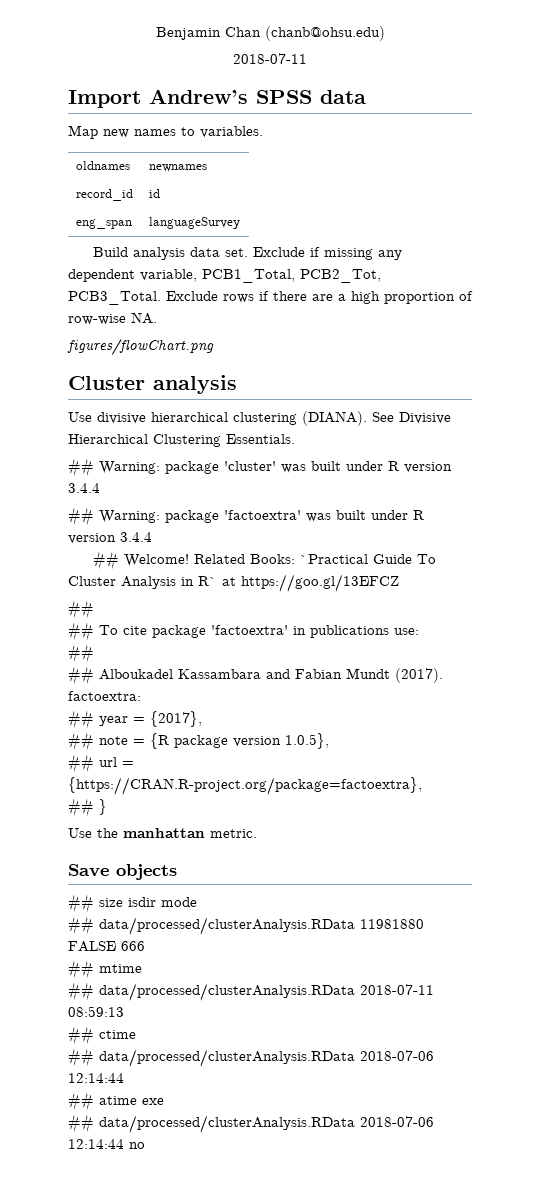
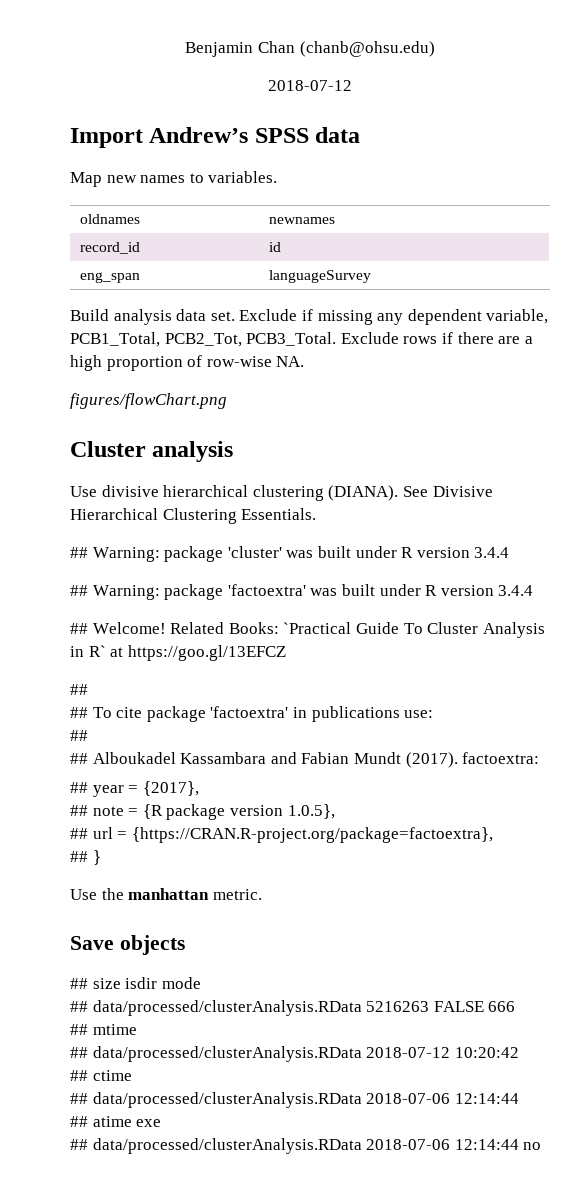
[233,53,307,64] 2018-07-11 -> [268,80,352,91] 2018-07-12
[360,919,424,929] 11981880 -> [366,1001,430,1012] 5216263
[360,984,434,995] [68,1006,124,1017] 2018-07-11 08:59:13 -> [366,1047,519,1058] 2018-07-12 10:20:42

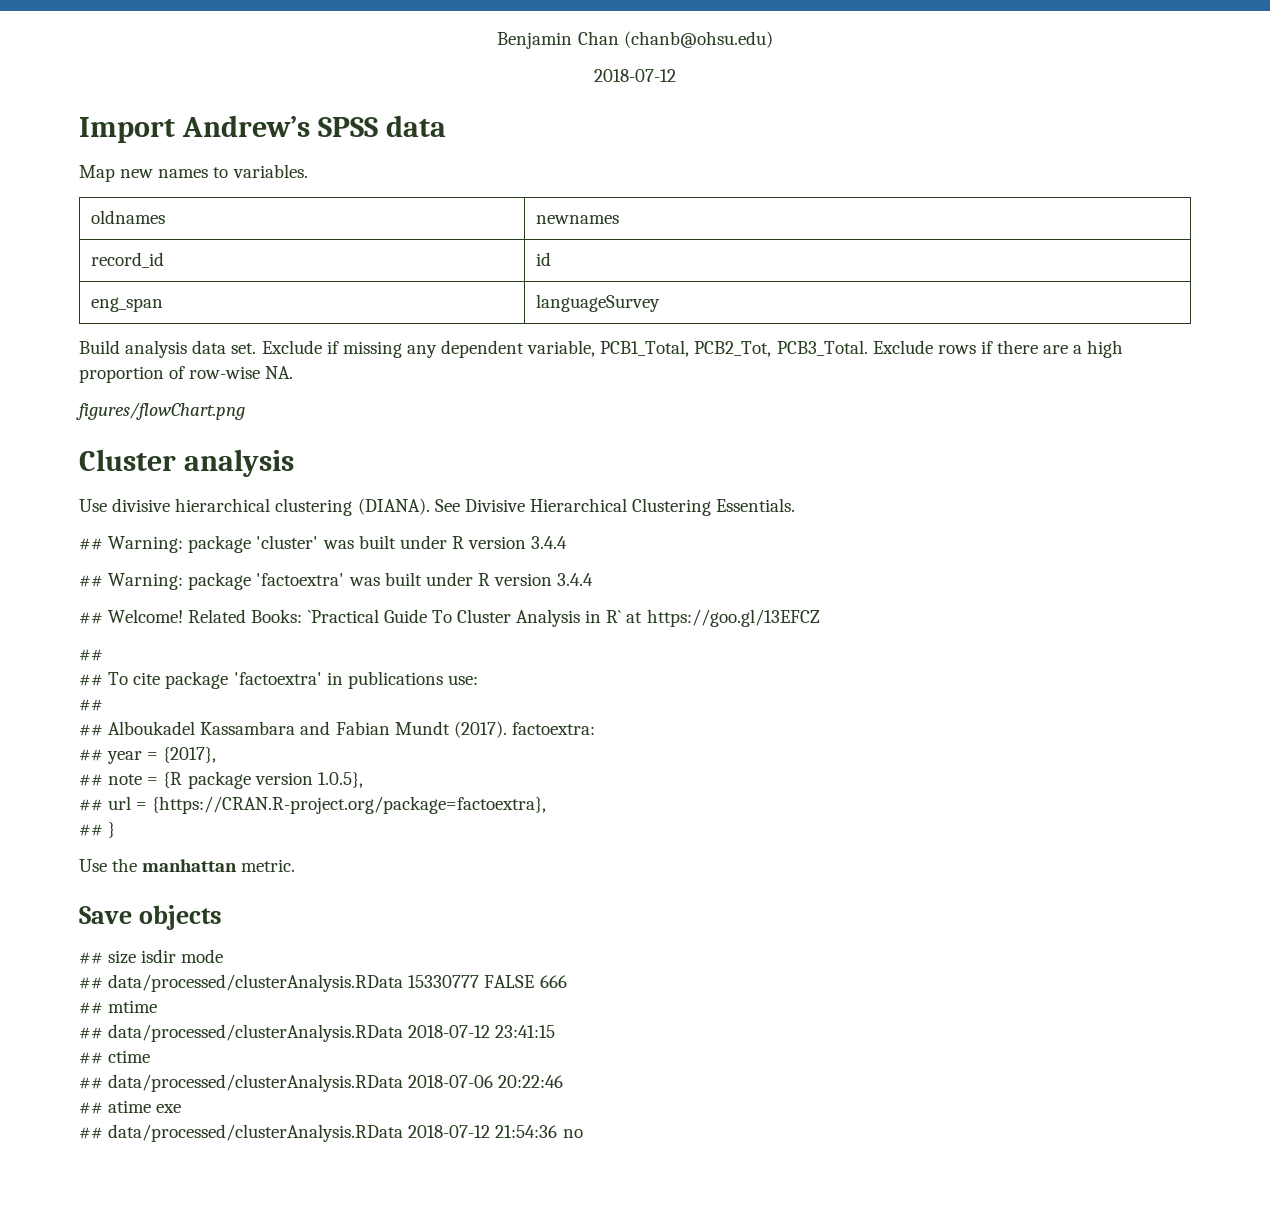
[366,1001,430,1012] 5216263 -> [408,975,480,988] 15330777
[454,1047,519,1058] 10:20:42 -> [495,1025,556,1038] 23:41:15
[454,1093,519,1104] 12:14:44 -> [498,1075,564,1088] 20:22:46
[366,1139,519,1150] 2018-07-06 12:14:44 -> [408,1125,558,1138] 2018-07-12 21:54:36

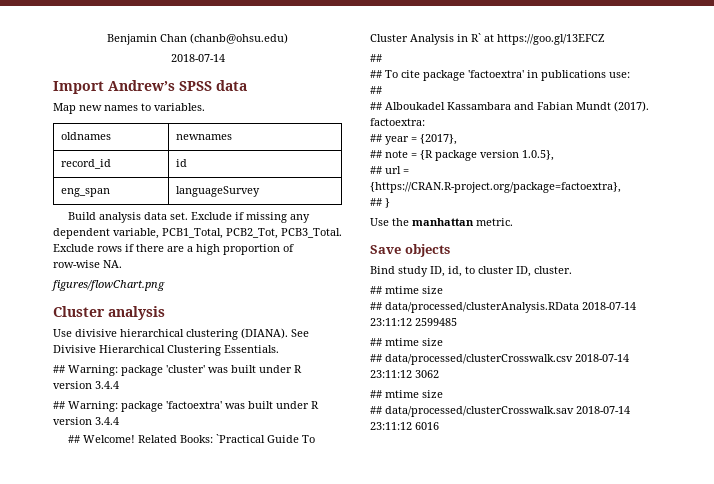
[594,69,676,82] 2018-07-12 -> [170,54,225,62] 2018-07-14
[79,949,224,964] [79,974,567,992] [79,1000,158,1014] [79,1024,556,1042] [79,1050,151,1064] [79,1074,564,1092] [79,1100,182,1114] [79,1124,583,1142] // ## size isdir mode // ## data/processed/clusterAnalysis.RData 15330777 FALSE 666 // ## mtime // ## data/processed/clusterAnalysis.RData 2018-07-12 23:41:15 // ## ctime // ## data/processed/clusterAnalysis.RData 2018-07-06 20:22:46 // ## atime exe // ## data/processed/clusterAnalysis.RData 2018-07-12 21:54:36 no -> [370,266,572,277] [370,286,443,294] [370,302,636,313] [370,318,457,326] [370,338,443,346] [370,354,629,365] [370,370,439,378] [370,390,443,398] [370,406,630,417] [370,422,439,430] // Bind study ID, id, to cluster ID, cluster. // ## mtime size // ## data/processed/clusterAnalysis.RData 2018-07-14 23:11:12 2599485 // ## mtime size // ## data/processed/clusterCrosswalk.csv 2018-07-14 23:11:12 3062 // ## mtime size // ## data/processed/clusterCrosswalk.sav 2018-07-14 23:11:12 6016

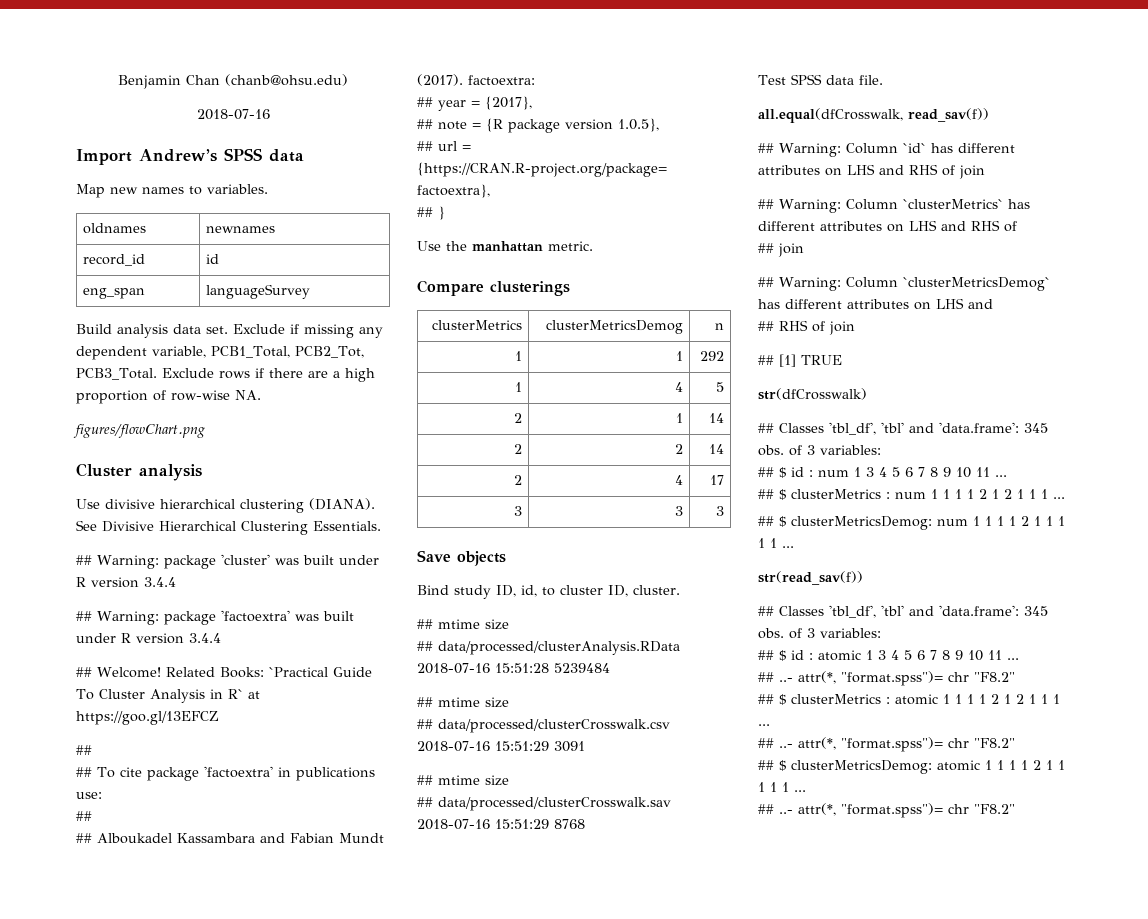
[170,54,225,62] 2018-07-14 -> [196,109,270,120] 2018-07-16
(513, 222) none -> [417,280,570,296] [432,320,523,330] [546,320,684,334] [715,323,725,330] [515,351,523,361] [676,351,684,361] [700,351,725,361] [515,382,523,392] [675,382,684,392] [716,382,725,392] [514,413,523,423] [676,413,684,423] [709,413,725,423] [514,444,523,454] [675,444,684,454] [709,444,725,454] [514,475,523,485] [675,475,684,485] [710,475,725,485] [514,506,523,516] [675,506,684,516] [716,506,725,516] // Compare clusterings // clusterMetrics | clusterMetricsDemog | n // 1 | 1 | 292 // 1 | 4 | 5 // 2 | 1 | 14 // 2 | 2 | 14 // 2 | 4 | 17 // 3 | 3 | 3
[582,302,636,310] [370,318,457,326] 2018-07-14 23:11:12 2599485 -> [417,663,610,674] 2018-07-16 15:51:28 5239484
[575,354,629,362] [370,370,439,378] 2018-07-14 23:11:12 3062 -> [417,741,585,752] 2018-07-16 15:51:29 3091
[576,406,630,414] [370,422,439,430] 2018-07-14 23:11:12 6016 -> [417,819,585,830] [758,74,883,85] [758,108,989,123] [758,143,1015,157] [758,164,985,179] [758,199,1030,213] [758,220,1017,232] [758,243,804,257] [758,277,1050,291] [758,298,993,310] [758,320,855,335] [758,354,842,367] [758,388,867,400] [758,422,1048,435] [758,445,881,456] [758,467,1007,478] [758,489,1065,500] [758,516,1065,530] [758,538,794,548] [758,571,863,585] [758,605,1048,618] [758,628,881,639] [758,650,1019,661] [758,671,1015,686] [758,694,1060,705] [758,724,770,726] [758,737,1015,752] [758,760,1065,774] [758,782,806,792] [758,803,1015,818] 2018-07-16 15:51:29 8768 // Test SPSS data file. // all.equal(dfCrosswalk, read_sav(f)) // ## Warning: Column `id` has different attributes on LHS and RHS of join // ## Warning: Column `clusterMetrics` has different attributes on LHS and RHS of // ## join // ## Warning: Column `clusterMetricsDemog` has different attributes on LHS and // ## RHS of join // ## [1] TRUE // str(dfCrosswalk) // ## Classes 'tbl_df', 'tbl' and 'data.frame': 345 obs. of 3 variables: // ## $ id : num 1 3 4 5 6 7 8 9 10 11 ... // ## $ clusterMetrics : num 1 1 1 1 2 1 2 1 1 1 ... // ## $ clusterMetricsDemog: num 1 1 1 1 2 1 1 1 1 1 ... // str(read_sav(f)) // ## Classes 'tbl_df', 'tbl' and 'data.frame': 345 obs. of 3 variables: // ## $ id : atomic 1 3 4 5 6 7 8 9 10 11 ... // ## ..- attr(*, "format.spss")= chr "F8.2" // ## $ clusterMetrics : atomic 1 1 1 1 2 1 2 1 1 1 ... // ## ..- attr(*, "format.spss")= chr "F8.2" // ## $ clusterMetricsDemog: atomic 1 1 1 1 2 1 1 1 1 1 ... // ## ..- attr(*, "format.spss")= chr "F8.2"

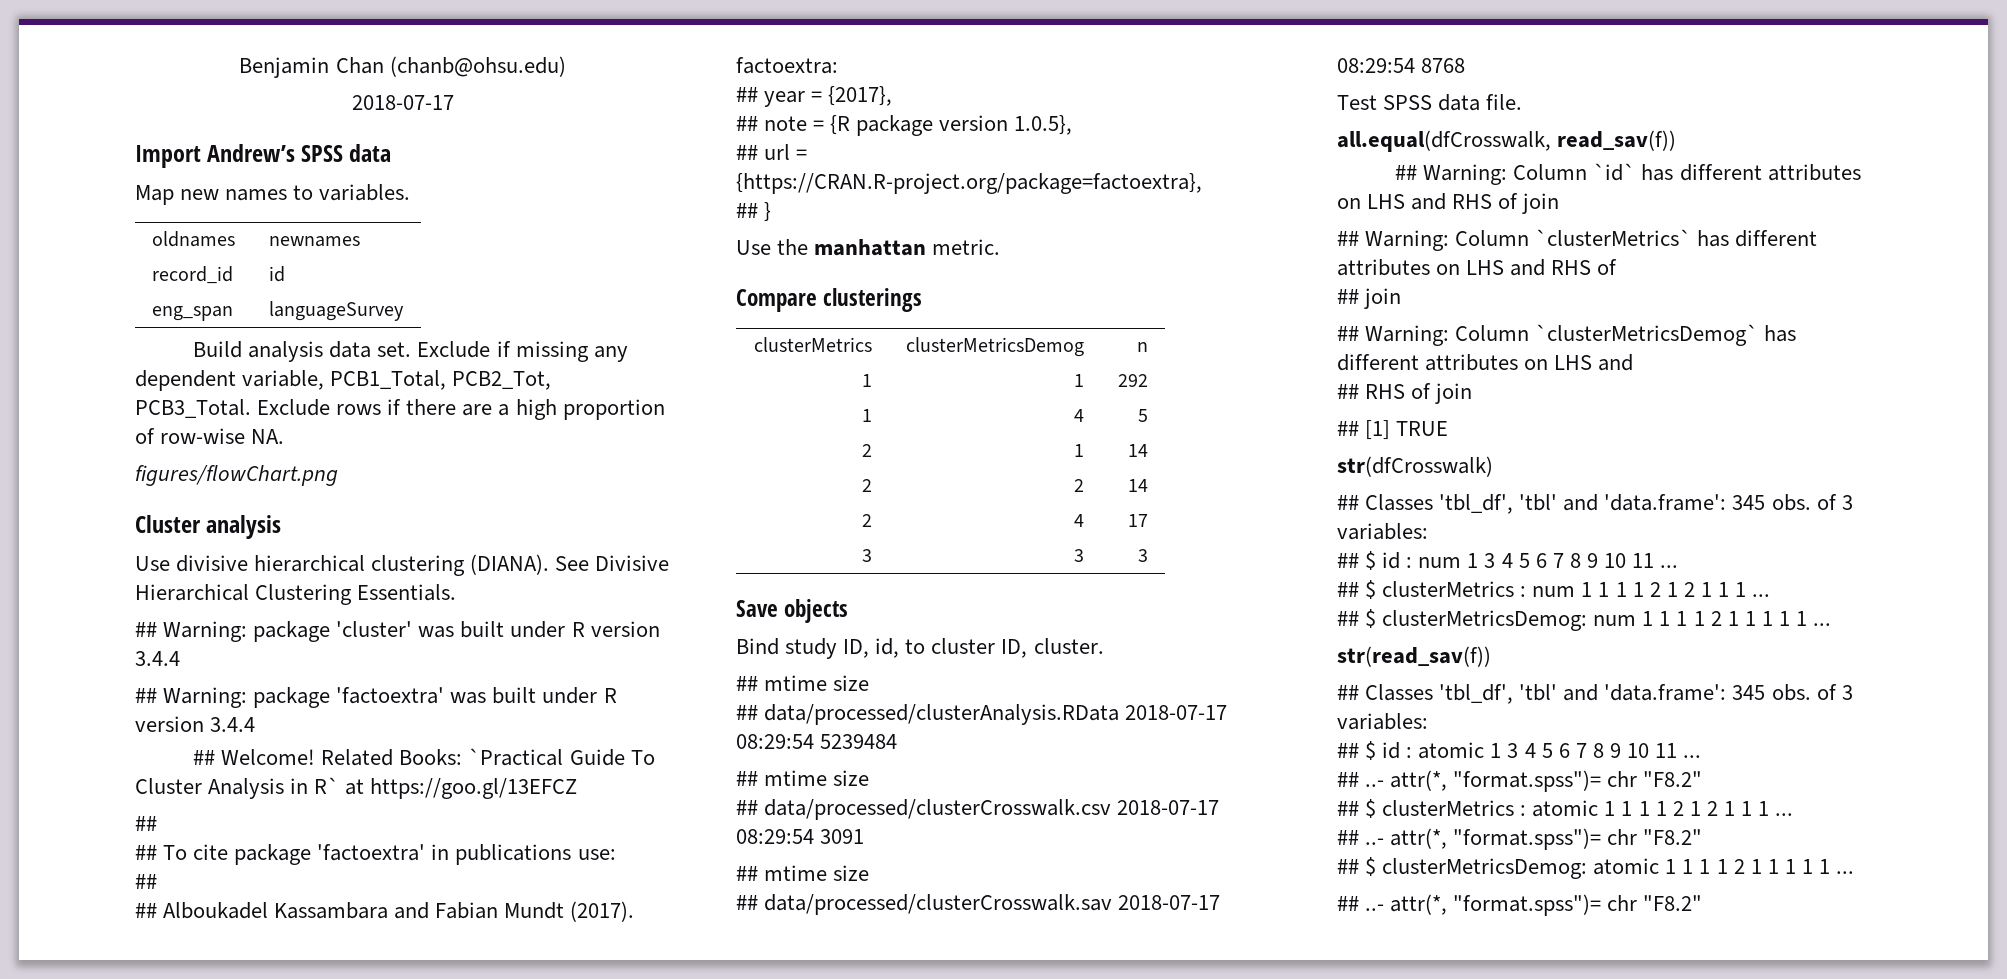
[196,109,270,120] 2018-07-16 -> [351,95,454,110] 2018-07-17
[417,663,549,674] 2018-07-16 15:51:28 -> [1125,705,1228,720] [736,734,814,749] 2018-07-17 08:29:54
[417,741,549,752] 2018-07-16 15:51:29 -> [1117,800,1220,815] [736,829,814,844] 2018-07-17 08:29:54
[417,819,549,830] 2018-07-16 15:51:29 -> [1118,895,1221,910] [1337,58,1415,73] 2018-07-17 08:29:54

